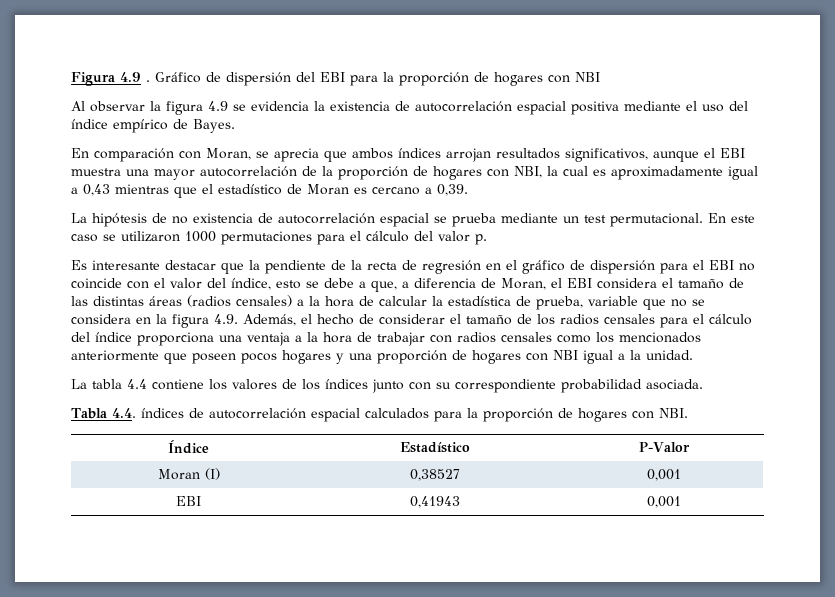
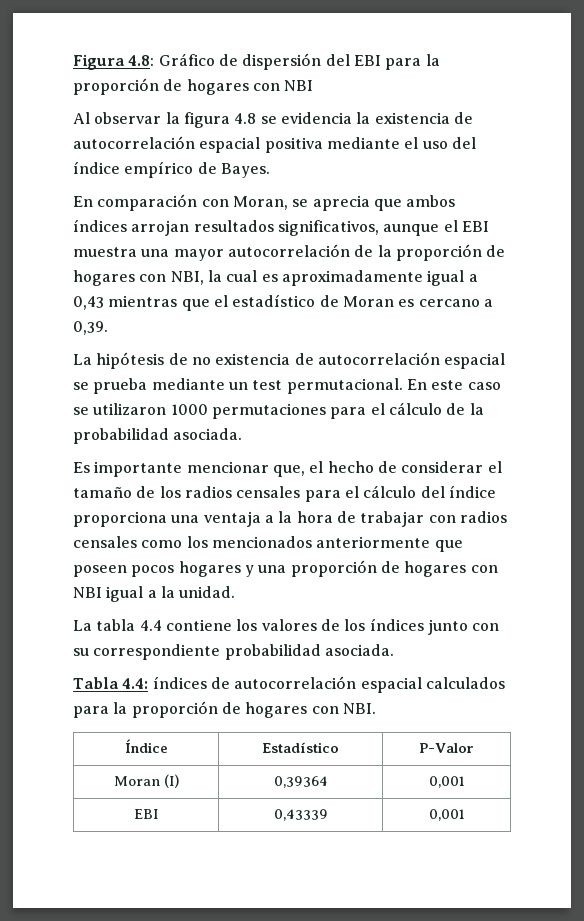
[120,72,150,82] 4.9 . -> [128,55,155,66] 4.8:
[208,101,228,111] 4.9 -> [234,113,257,124] 4.8
[414,231,487,245] [71,260,755,274] [71,278,744,292] [71,295,705,310] [71,314,296,328] del valor p. // Es interesante destacar que la pendiente de la recta de regresión en el gráfico de dispersión para el EBI no coincide con el valor del índice, esto se debe a que, a diferencia de Moran, el EBI considera el tamaño de las distintas áreas (radios censales) a la hora de calcular la estadística de prueba, variable que no se considera en la figura 4.9. Además, -> [446,403,484,415] [73,428,243,444] [73,461,305,477] de la probabilidad asociada. // Es importante mencionar que,
[111,408,136,418] 4.4. -> [122,678,149,689] 4.4:
[410,469,460,481] 0,38527 -> [273,776,328,788] 0,39364
[410,496,460,508] 0,41943 -> [273,809,328,821] 0,43339

